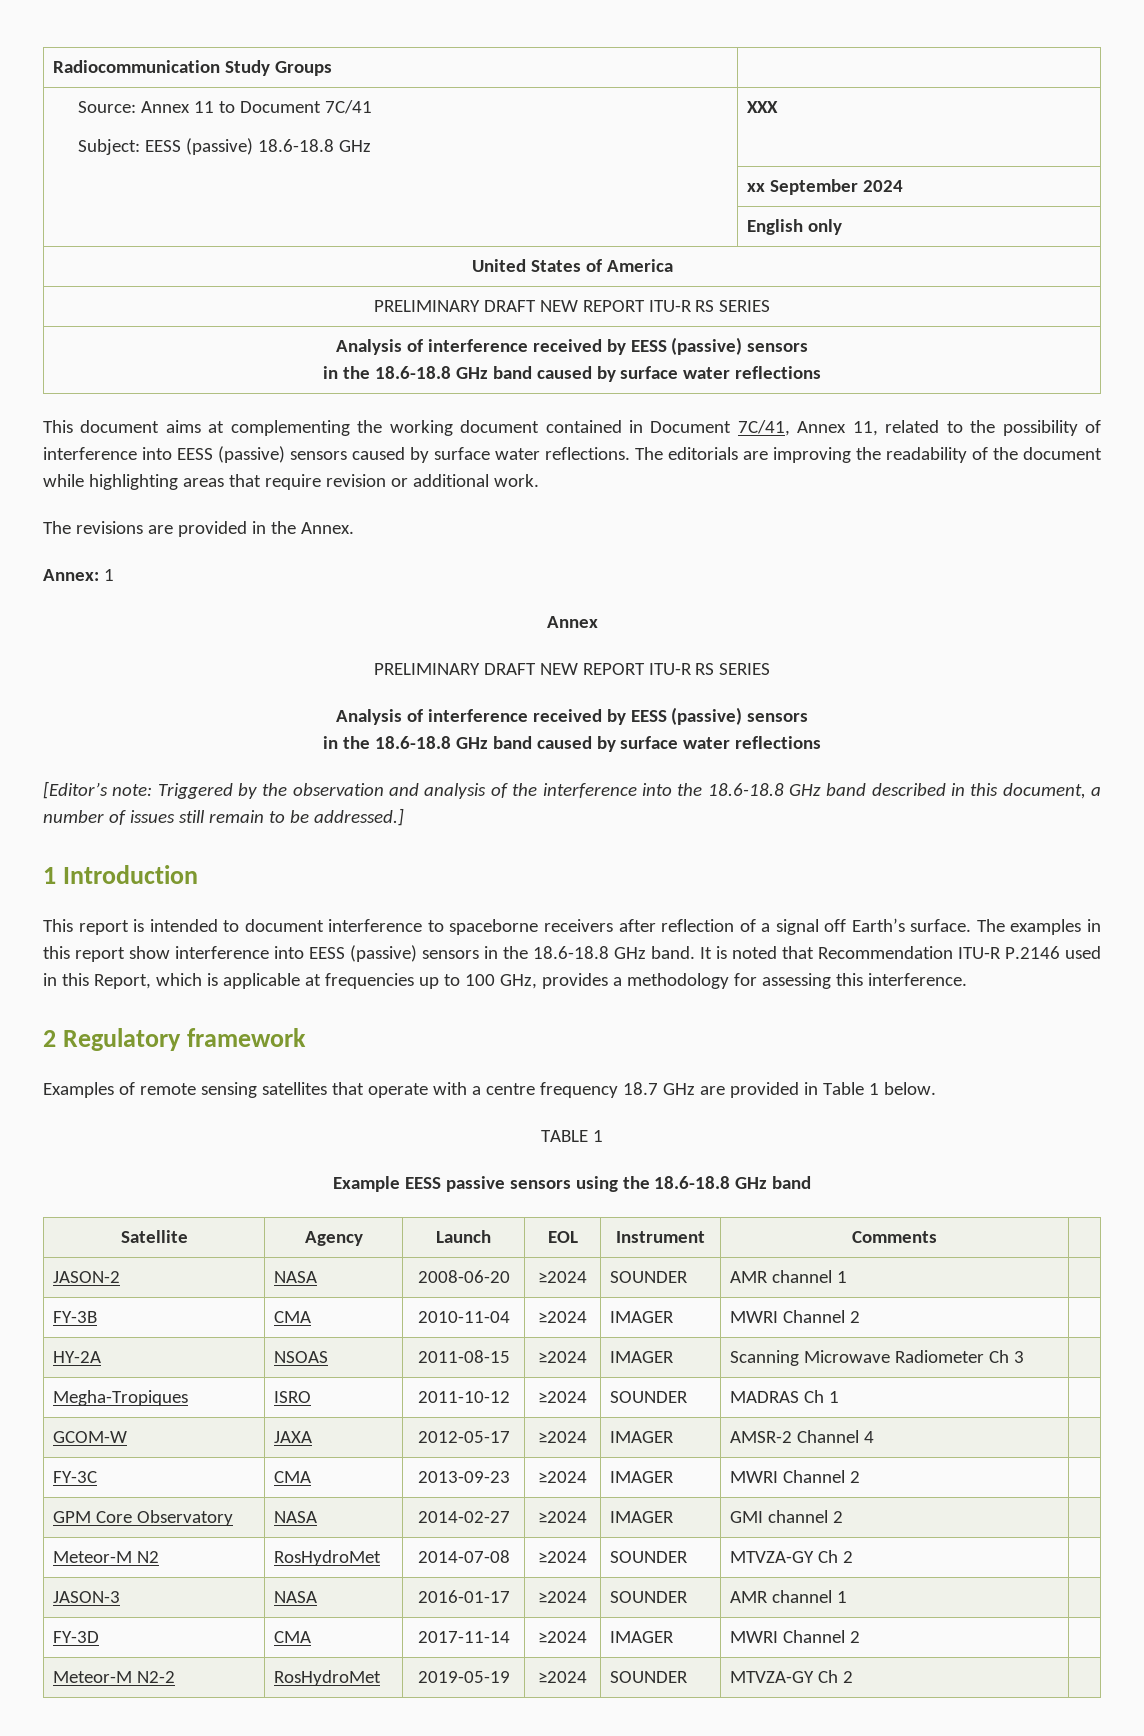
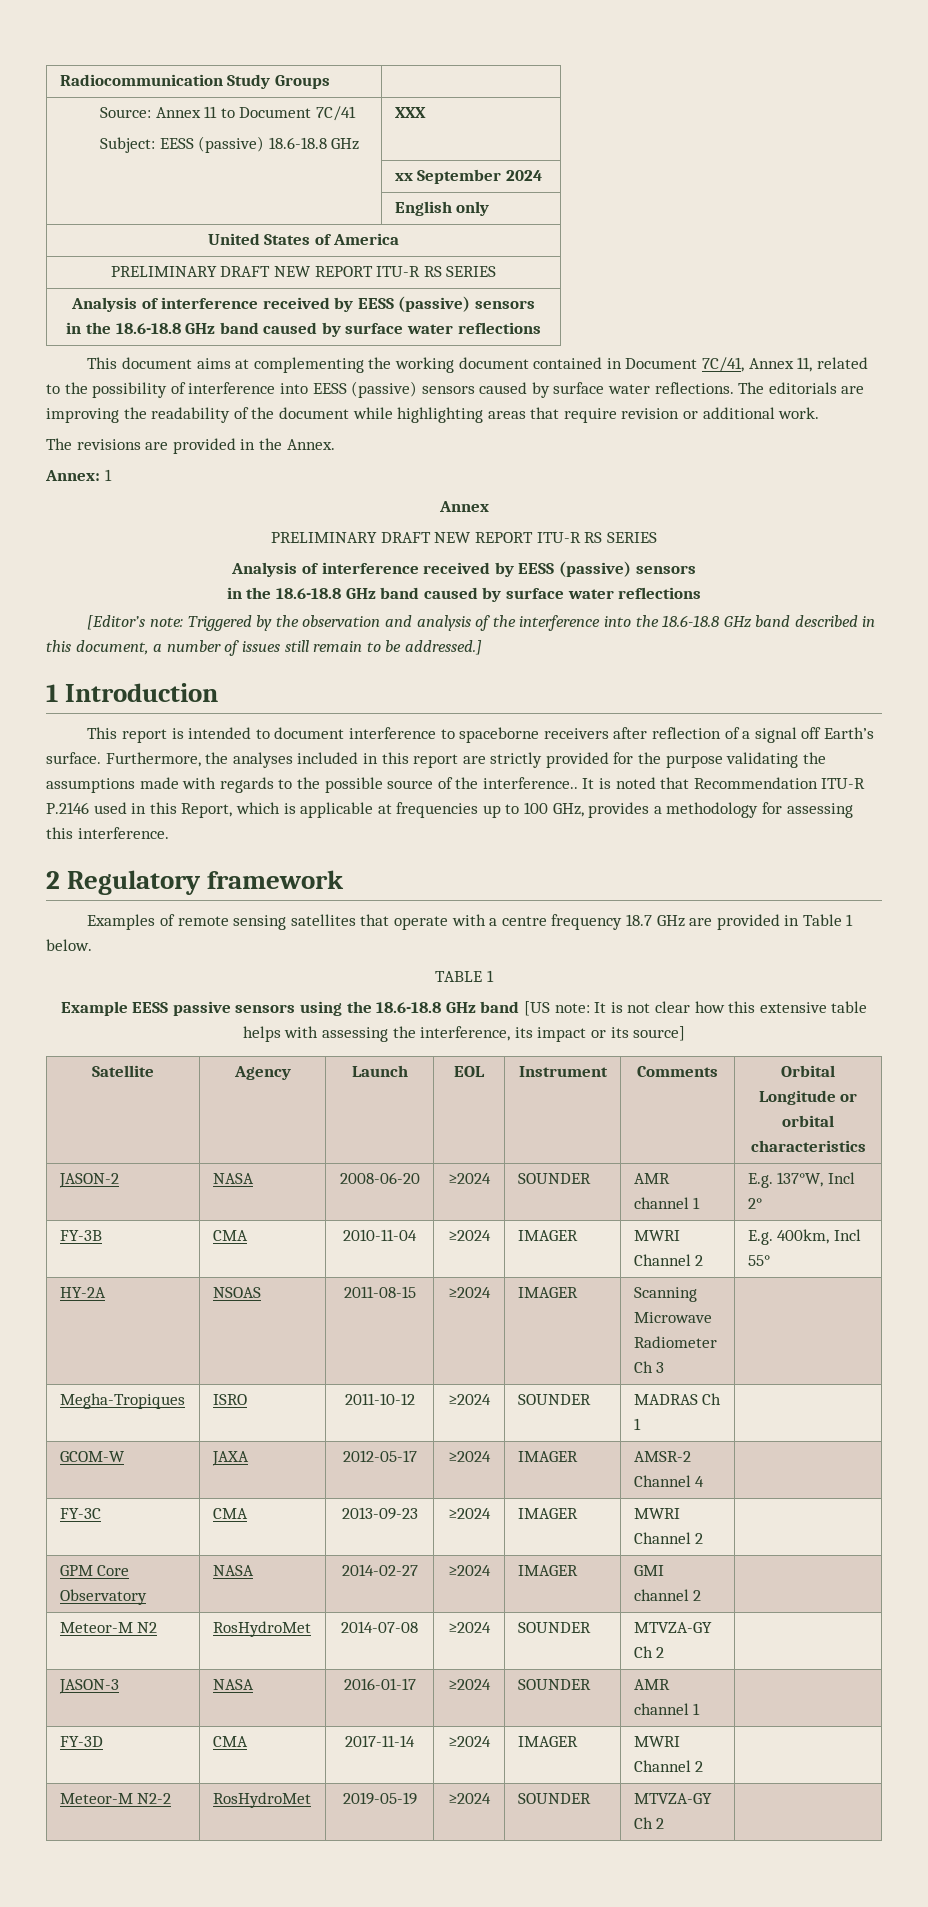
[976,919,1101,935] [43,945,695,962] The examples in this report show interference into EESS (passive) sensors in the 18.6-18.8 GHz band. -> [105,752,826,768] [46,777,578,793] Furthermore, the analyses included in this report are strictly provided for the purpose validating the assumptions made with regards to the possible source of the interference..
(812, 1182) none -> [523,1001,868,1016] [242,1026,686,1042] [US note: It is not clear how this extensive table helps with assessing the interference, its impact or its source]
(937, 1237) none -> [781,1065,835,1077] [758,1090,858,1105] [782,1115,834,1127] [750,1140,866,1152] Orbital Longitude or orbital characteristics
(848, 1277) none -> [747,1172,855,1188] [747,1198,762,1209] E.g. 137°W, Incl 2°
(861, 1317) none -> [747,1229,861,1245] [747,1255,770,1266] E.g. 400km, Incl 55°

